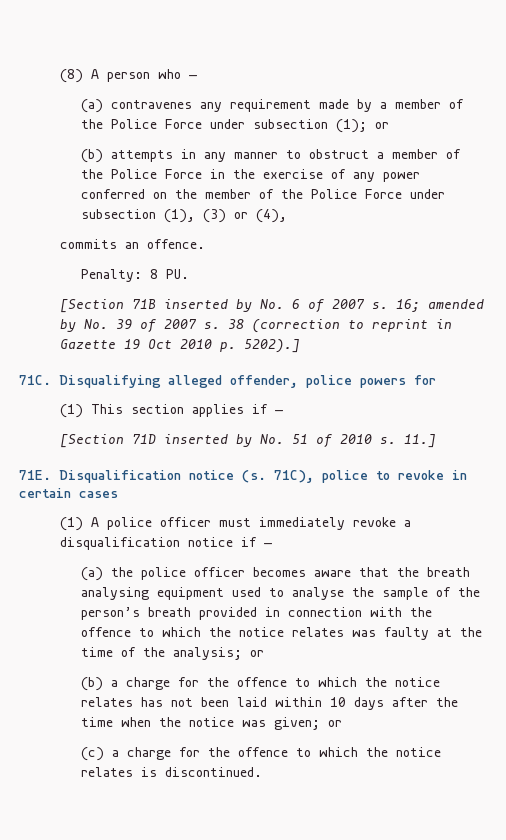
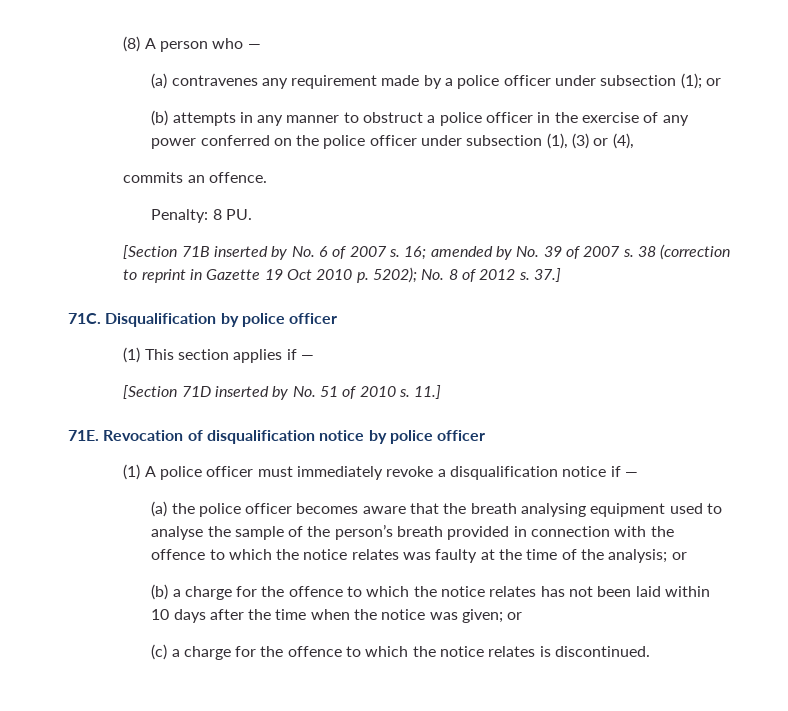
[394,99,464,109] [80,119,202,129] member of the Police Force -> [457,75,551,89] police officer
[391,149,461,159] [80,169,202,179] member of the Police Force -> [439,112,534,126] police officer
[204,189,402,199] member of the Police Force -> [323,135,417,149] police officer
[244,339,301,353] [19,375,436,388] 5202).] // 71C. Disqualifying alleged offender, police powers for -> [373,267,561,283] [68,313,338,327] 5202); No. 8 of 2012 s. 37.] // 71C. Disqualification by police officer
[59,470,467,483] [19,488,118,498] Disqualification notice (s. 71C), police to revoke in certain cases -> [103,430,486,444] Revocation of disqualification notice by police officer

